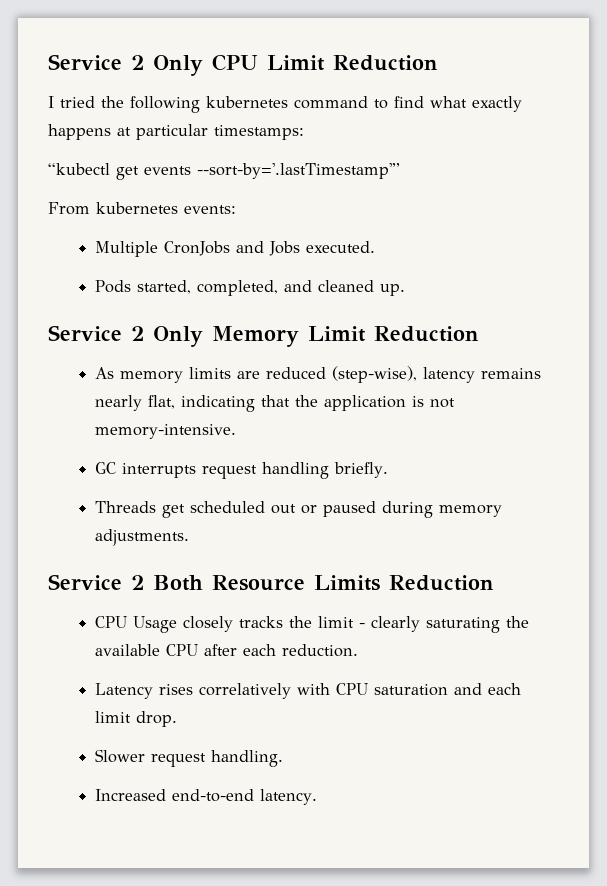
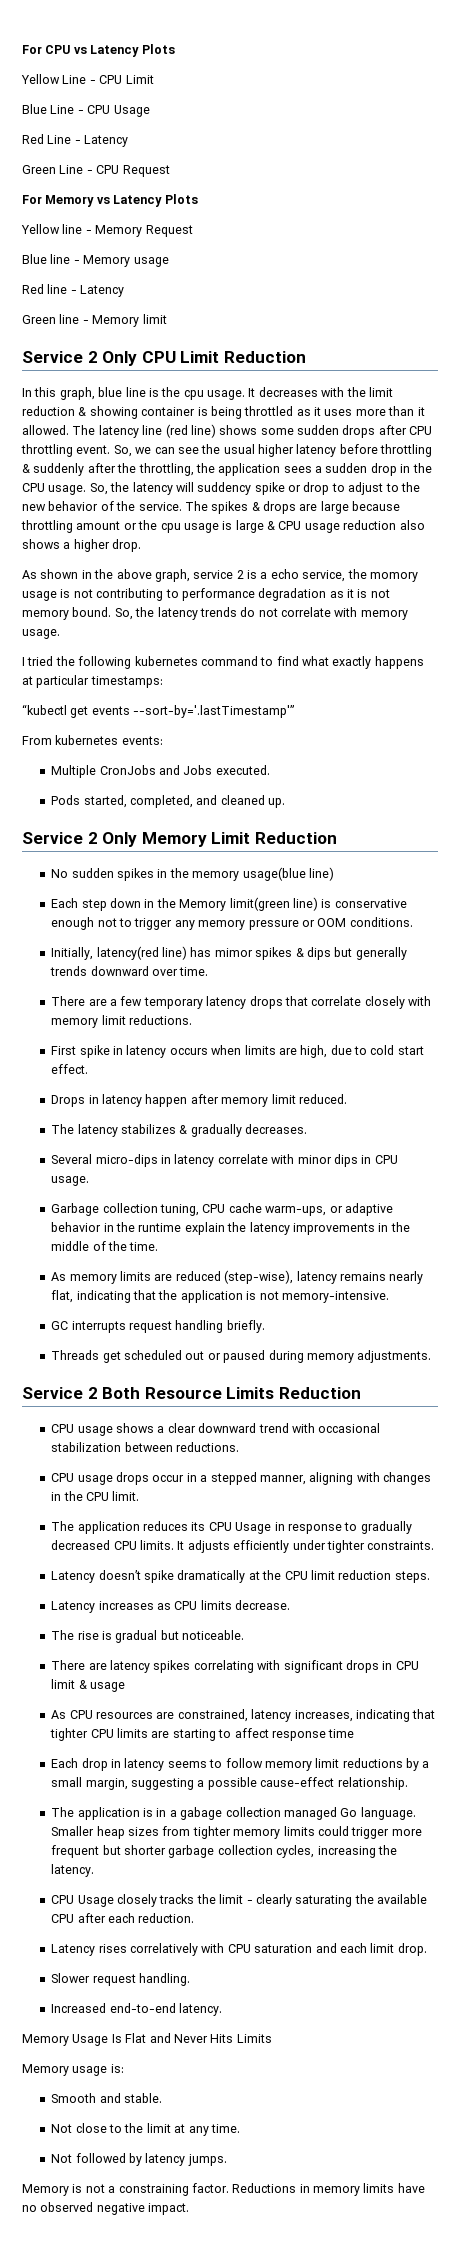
(48, 62) none -> [22,44,175,57] [21,74,154,84] [22,104,150,117] [22,134,129,147] [22,165,170,177] [22,194,198,207] [21,224,193,237] [22,254,169,267] [22,284,125,297] [22,314,167,327] For CPU vs Latency Plots // Yellow Line - CPU Limit // Blue Line - CPU Usage // Red Line - Latency // Green Line - CPU Request // For Memory vs Latency Plots // Yellow line - Memory Request // Blue line - Memory usage // Red line - Latency // Green line - Memory limit //
(438, 63) none -> [22,387,393,400] [22,406,425,419] [22,424,433,438] [21,444,433,457] [22,463,432,476] [22,482,420,495] [22,501,401,514] [21,520,425,533] [22,539,142,552] [22,569,418,582] [22,588,390,601] [22,607,408,620] [22,629,60,639] // In this graph, blue line is the cpu usage. It decreases with the limit reduction & showing container is being throttled as it uses more than it allowed. The latency line (red line) shows some sudden drops after CPU throttling event. So, we can see the usual higher latency before throttling & suddenly after the throttling, the application sees a sudden drop in the CPU usage. So, the latency will suddency spike or drop to adjust to the new behavior of the service. The spikes & drops are large because throttling amount or the cpu usage is large & CPU usage reduction also shows a higher drop. // As shown in the above graph, service 2 is a echo service, the momory usage is not contributing to performance degradation as it is not memory bound. So, the latency trends do not correlate with memory usage.
(479, 334) none -> [51,867,334,881] [51,897,407,911] [51,917,413,930] [51,946,407,960] [50,966,209,976] [51,996,431,1009] [51,1015,192,1028] [51,1045,424,1058] [51,1064,89,1074] [51,1094,347,1107] [51,1124,308,1137] [51,1154,398,1167] [51,1176,90,1186] [51,1203,393,1216] [51,1222,410,1235] [51,1241,159,1251] // No sudden spikes in the memory usage(blue line) // Each step down in the Memory limit(green line) is conservative enough not to trigger any memory pressure or OOM conditions. // Initially, latency(red line) has mimor spikes & dips but generally trends downward over time. // There are a few temporary latency drops that correlate closely with memory limit reductions. // First spike in latency occurs when limits are high, due to cold start effect. // Drops in latency happen after memory limit reduced. // The latency stabilizes & gradually decreases. // Several micro-dips in latency correlate with minor dips in CPU usage. // Garbage collection tuning, CPU cache warm-ups, or adaptive behavior in the runtime explain the latency improvements in the middle of the time.
(494, 583) none -> [51,1423,381,1436] [51,1442,239,1452] [51,1472,431,1485] [51,1491,140,1501] [51,1521,412,1534] [51,1540,435,1553] [51,1570,430,1583] [51,1600,291,1613] [51,1630,245,1643] [51,1660,419,1673] [51,1679,125,1692] [51,1709,436,1722] [50,1728,355,1741] [51,1758,430,1771] [51,1777,408,1790] [51,1807,416,1820] [51,1826,422,1839] [51,1845,397,1858] [51,1864,95,1877] // CPU usage shows a clear downward trend with occasional stabilization between reductions. // CPU usage drops occur in a stepped manner, aligning with changes in the CPU limit. // The application reduces its CPU Usage in response to gradually decreased CPU limits. It adjusts efficiently under tighter constraints. // Latency doesn’t spike dramatically at the CPU limit reduction steps. // Latency increases as CPU limits decrease. // The rise is gradual but noticeable. // There are latency spikes correlating with significant drops in CPU limit & usage // As CPU resources are constrained, latency increases, indicating that tighter CPU limits are starting to affect response time // Each drop in latency seems to follow memory limit reductions by a small margin, suggesting a possible cause-effect relationship. // The application is in a gabage collection managed Go language. Smaller heap sizes from tighter memory limits could trigger more frequent but shorter garbage collection cycles, increasing the latency.
(318, 797) none -> [22,2033,272,2046] [22,2064,124,2076] [51,2093,162,2103] [51,2123,240,2136] [51,2153,227,2166] [22,2183,425,2196] [22,2202,190,2215] // Memory Usage Is Flat and Never Hits Limits // Memory usage is: // Smooth and stable. // Not close to the limit at any time. // Not followed by latency jumps. // Memory is not a constraining factor. Reductions in memory limits have no observed negative impact.

